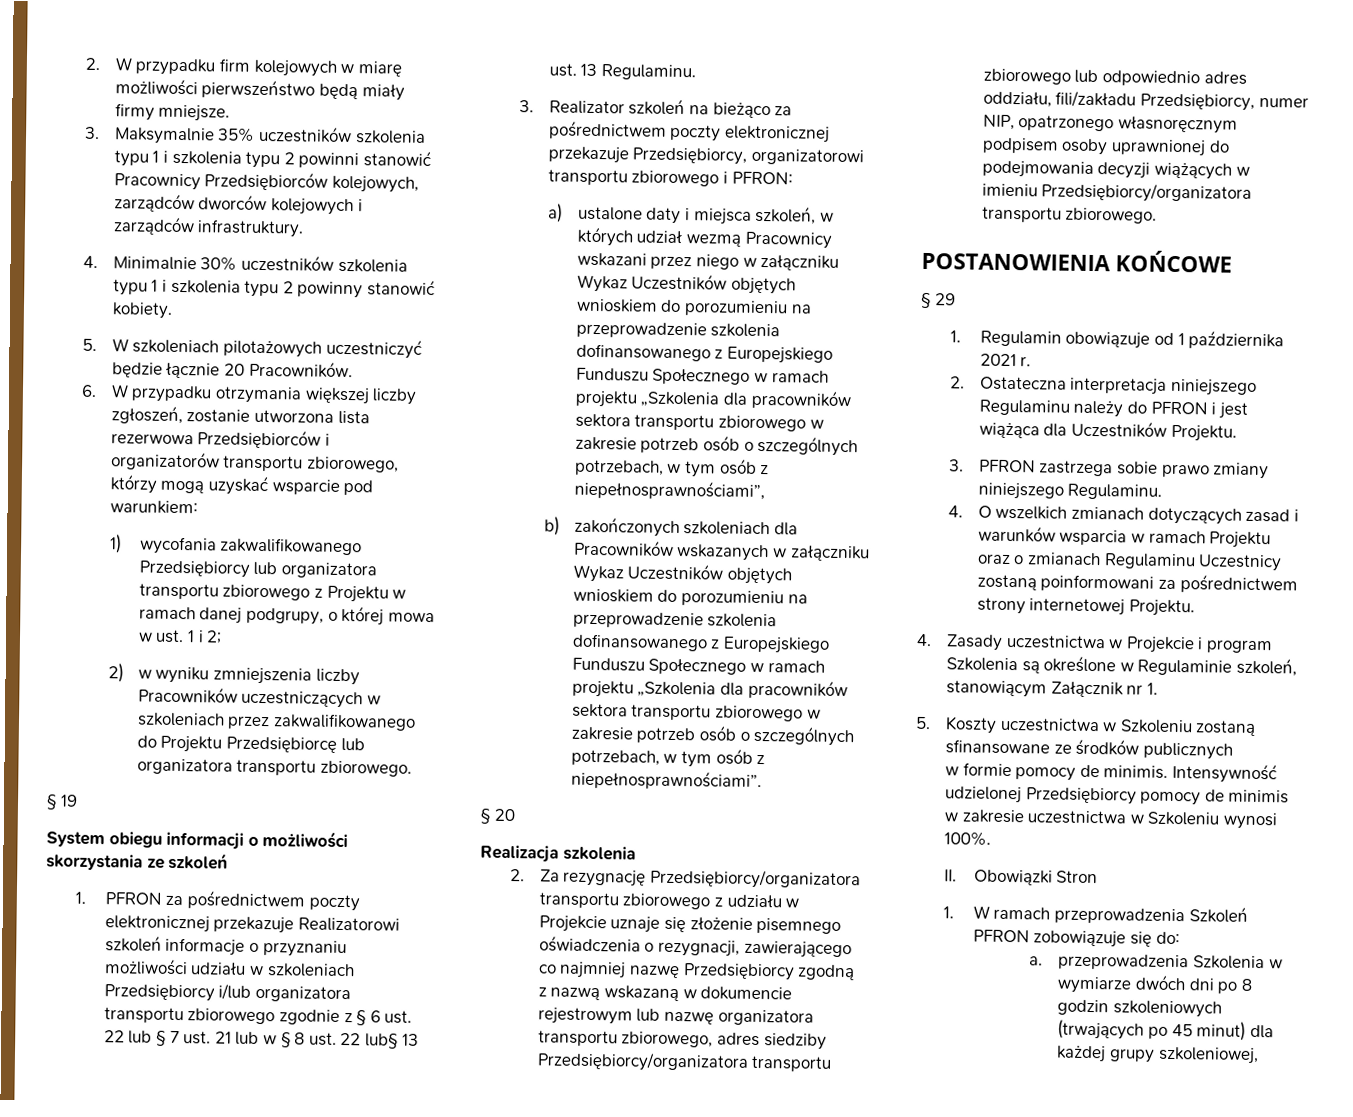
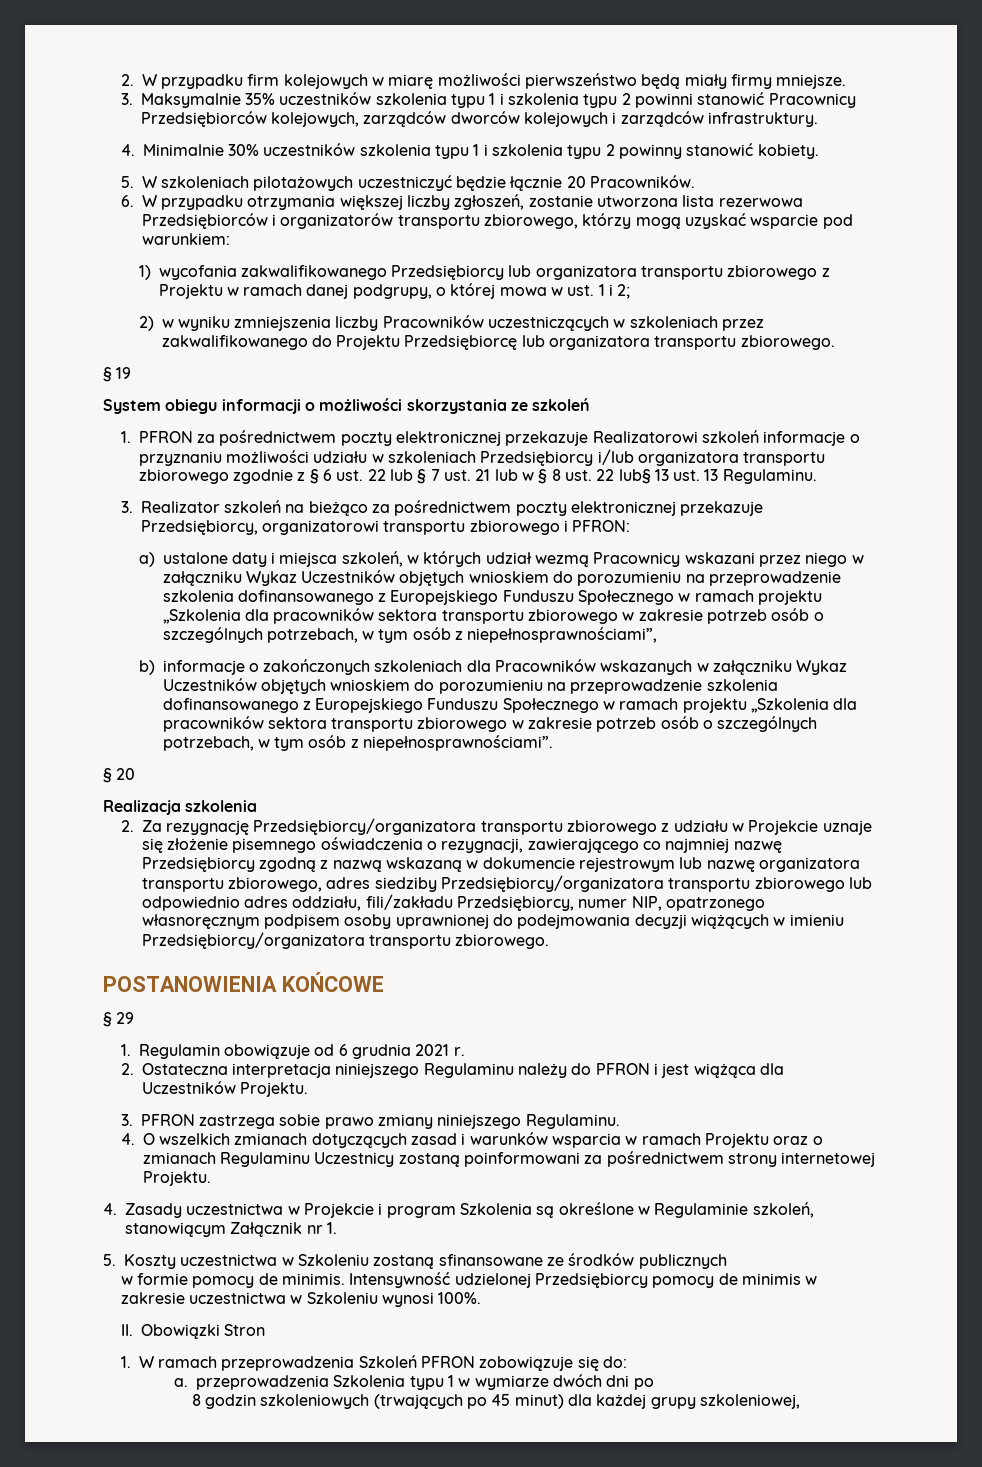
(560, 526) none -> [162,660,259,675] informacje o
[1177,330,1285,350] 1 października -> [338,1044,412,1059] 6 grudnia
(1266, 962) none -> [409,1375,454,1390] typu 1
(1238, 987) none -> (654, 1384) //

